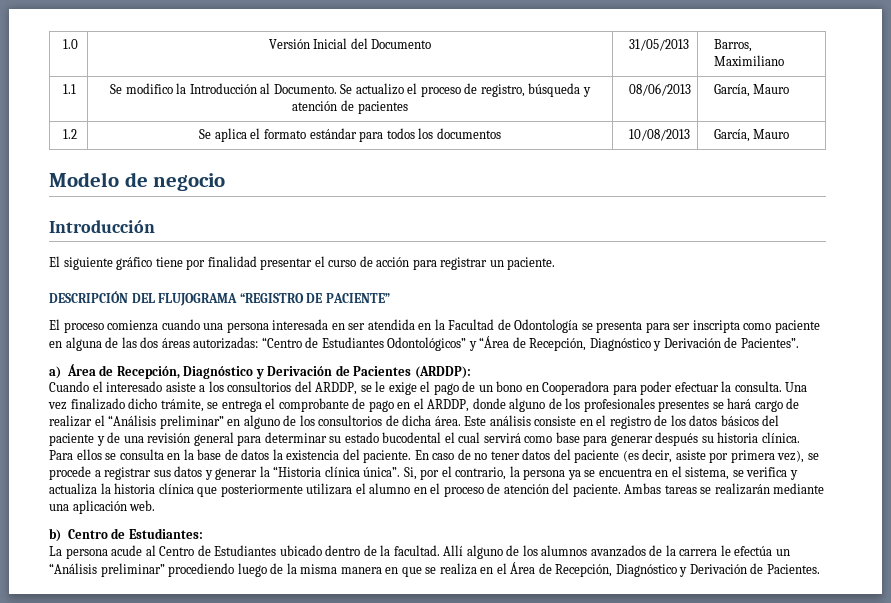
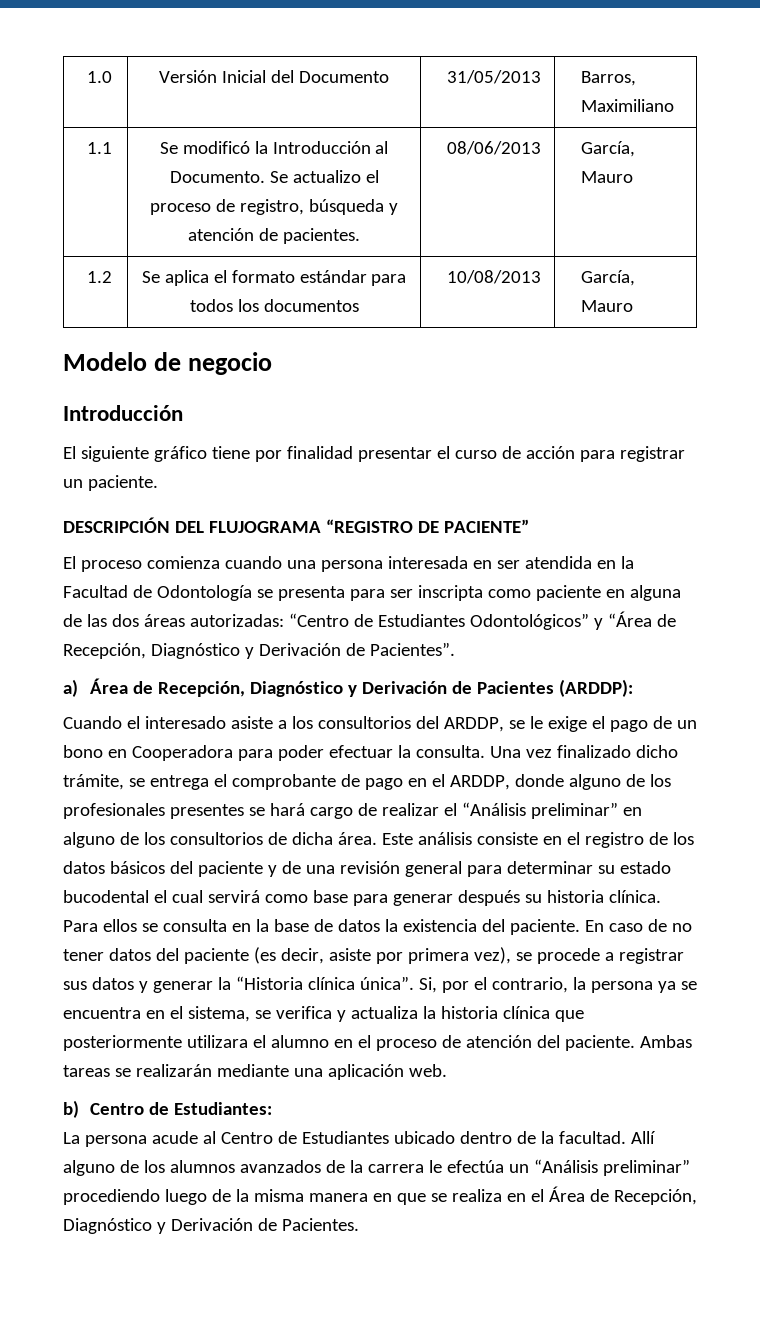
[125,83,173,94] modifico -> [182,141,250,154] modificó
[357,101,408,114] pacientes -> [282,228,360,244] pacientes.

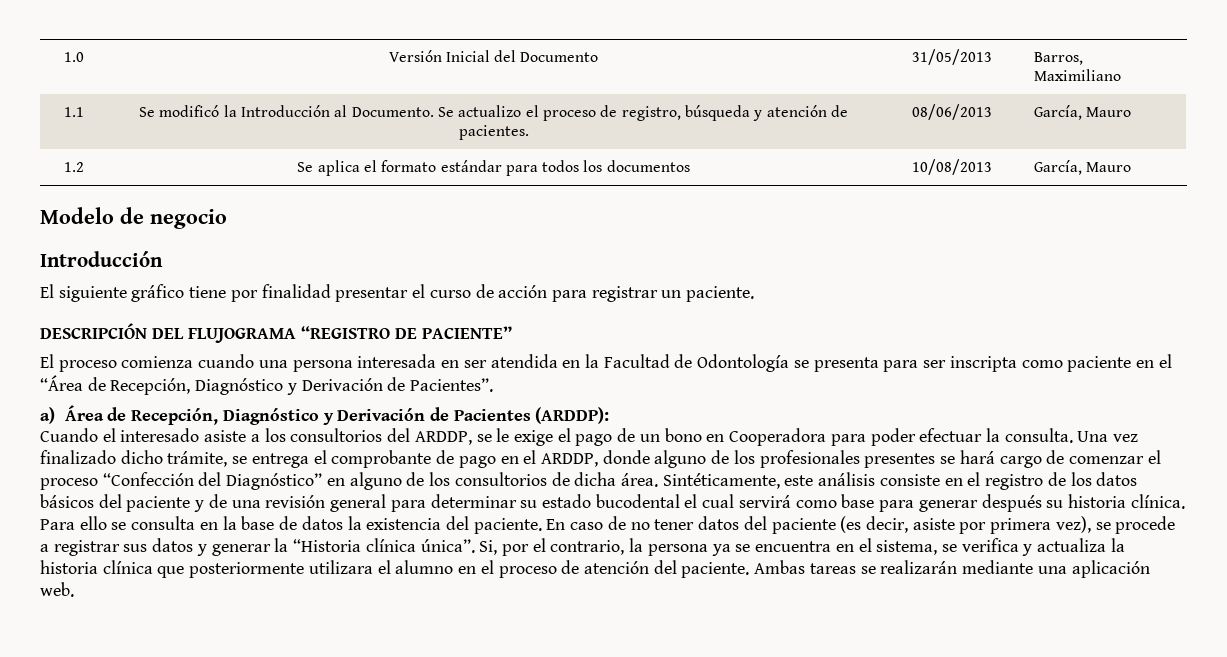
[629,585,681,601] [63,613,603,630] alguna de las dos áreas autorizadas: “Centro de Estudiantes Odontológicos” y -> [1158,354,1172,368] el
[381,802,618,819] realizar el “Análisis preliminar” -> [1068,450,1161,464] [40,472,323,490] comenzar el proceso “Confección del Diagnóstico”
[381,833,413,845] Este -> [662,473,814,489] Sintéticamente, este
[102,919,137,932] ellos -> [79,516,107,530] ello
[63,1100,272,1118] [63,1131,656,1147] [63,1159,690,1176] [63,1186,697,1205] [63,1218,359,1234] // b) Centro de Estudiantes: // La persona acude al Centro de Estudiantes ubicado dentro de la facultad. Allí alguno de los alumnos avanzados de la carrera le efectúa un “Análisis preliminar” procediendo luego de la misma manera en que se realiza en el Área de Recepción, Diagnóstico y Derivación de Pacientes. -> (74, 589) none

